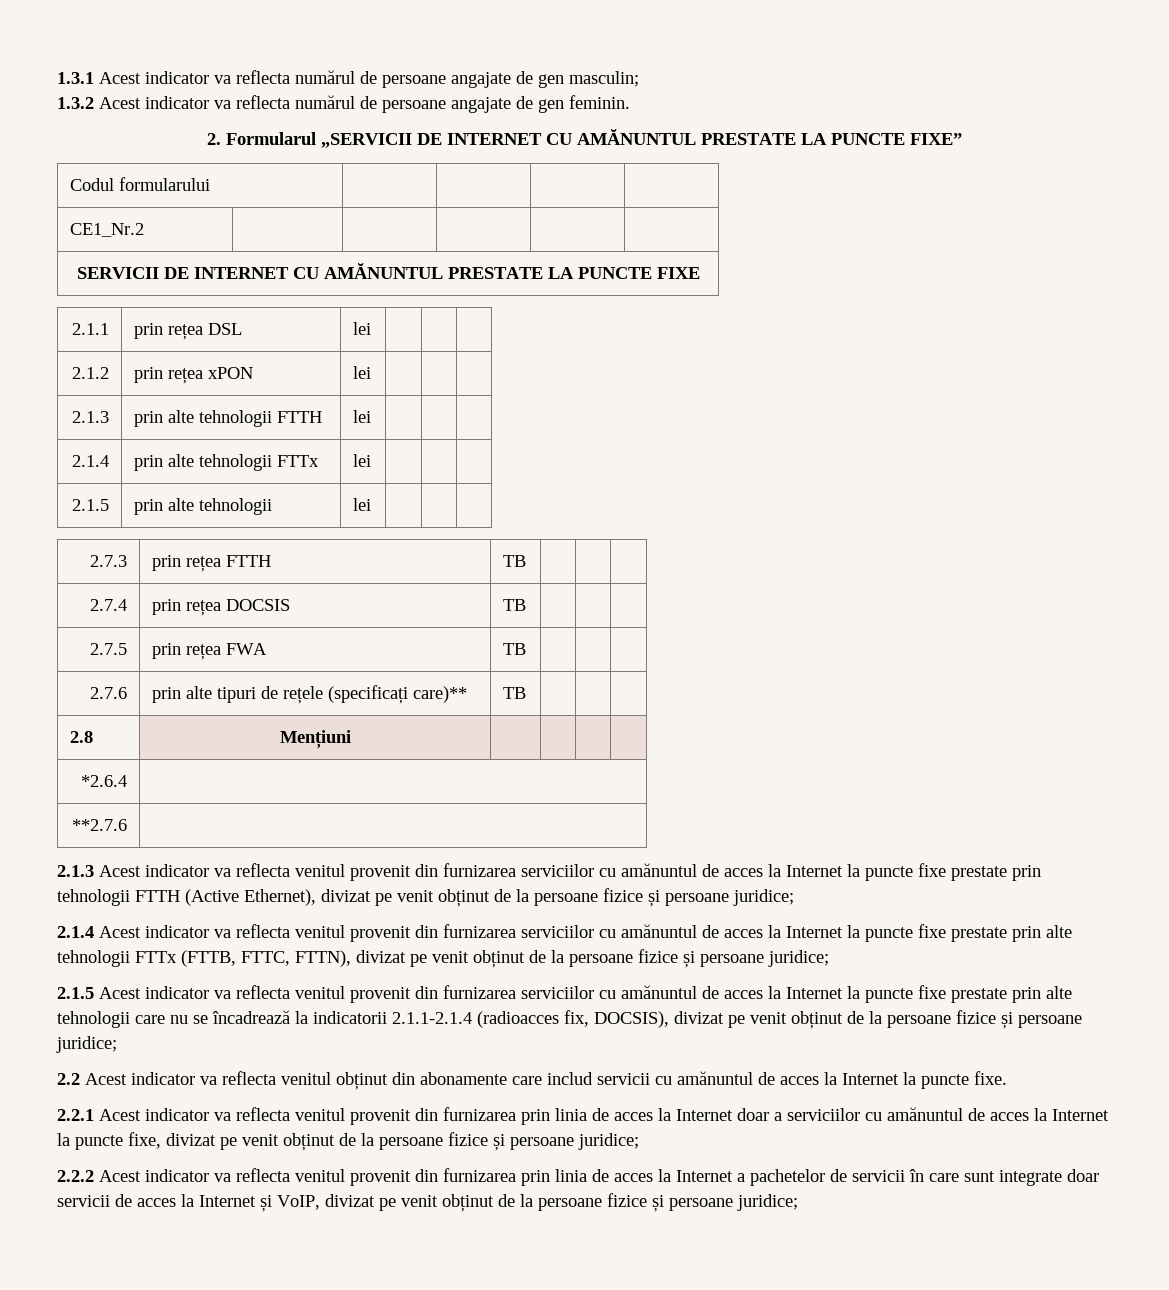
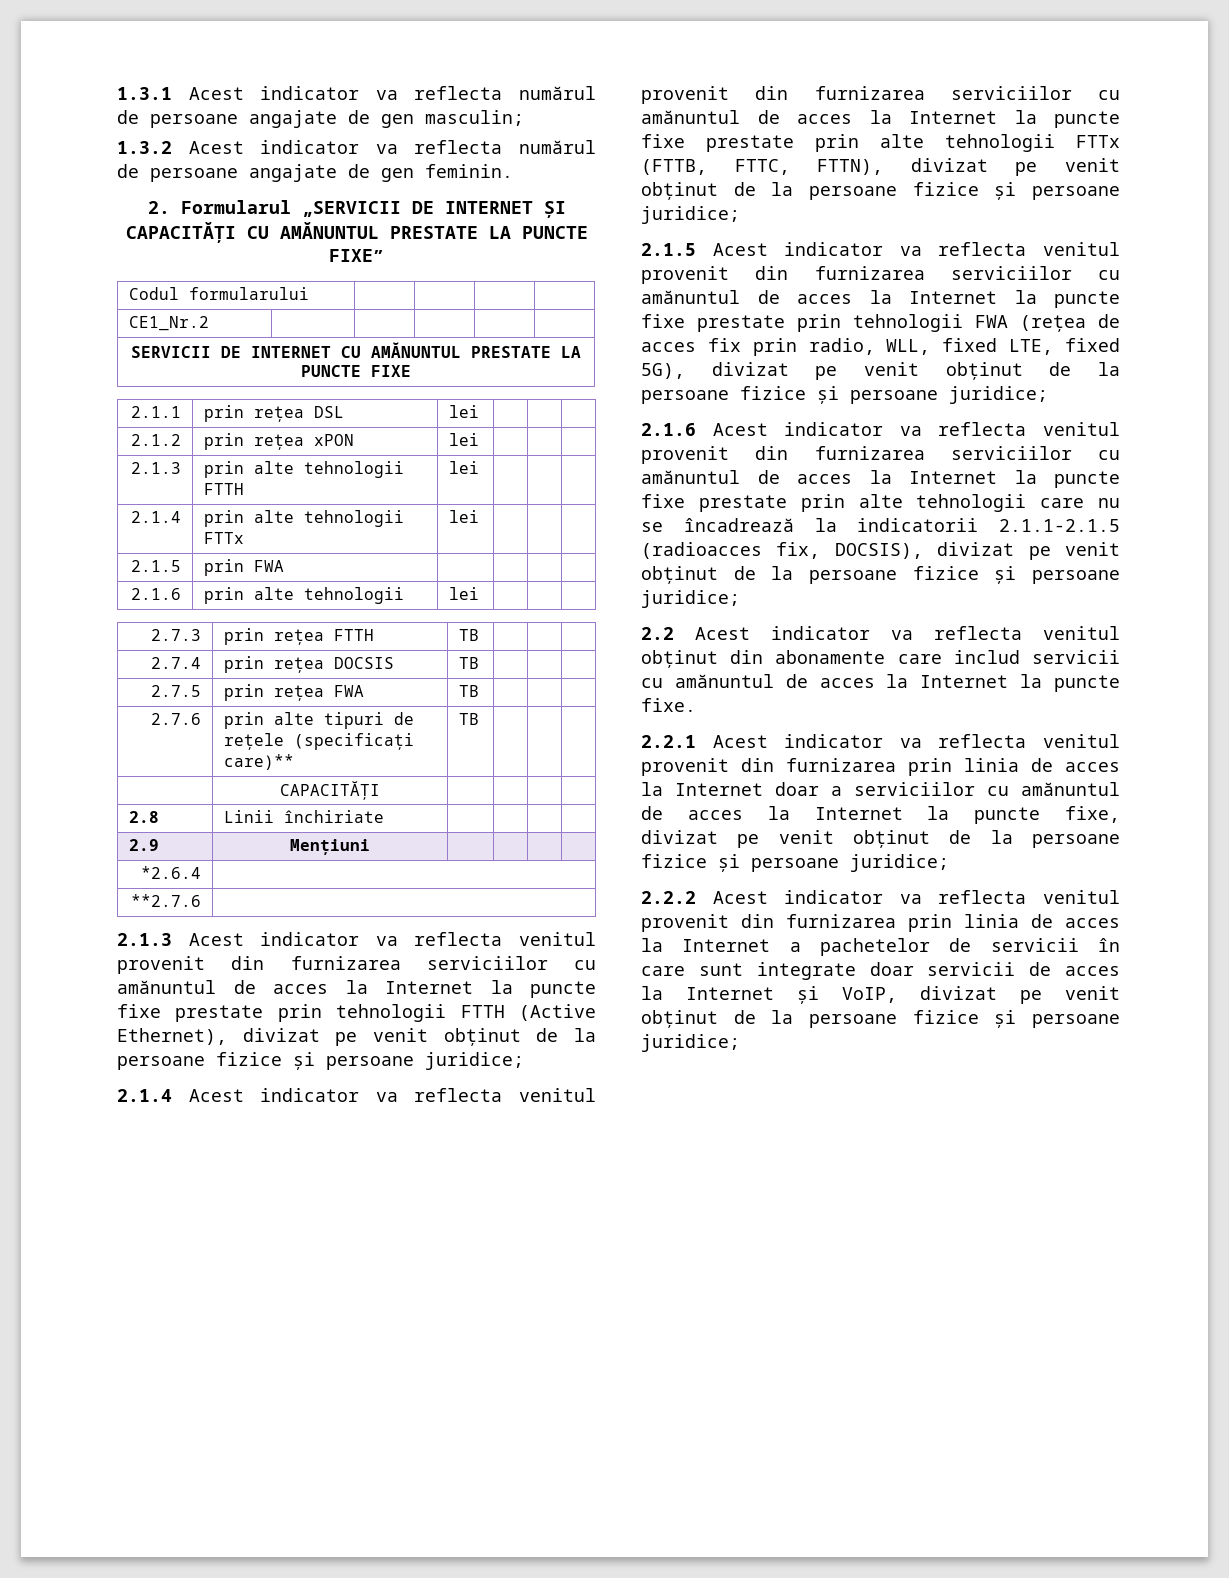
(542, 139) none -> [543,201,566,218] [125,222,236,243] ȘI CAPACITĂȚI
(109, 505) none -> [204,559,285,576] [130,588,181,600] | prin FWA | | | | // 2.1.6
(527, 693) none -> [280,781,380,800] // | CAPACITĂȚI | | | |
(94, 737) none -> [224,810,385,823] [129,839,160,851] | Linii închiriate | | | | // 2.9
(1041, 995) none -> [853,314,1120,332] [641,338,1120,356] [641,362,1120,380] [641,386,1048,404] [641,422,1120,436] [641,446,1120,464] [641,470,1120,488] [641,494,845,512] tehnologii FWA (rețea de acces fix prin radio, WLL, fixed LTE, fixed 5G), divizat pe venit obținut de la persoane fizice și persoane juridice; // 2.1.6 Acest indicator va reflecta venitul provenit din furnizarea serviciilor cu amănuntul de acces la Internet la puncte fixe prestate prin
[392,1012,472,1024] 2.1.1-2.1.4 -> [999,519,1120,532] 2.1.1-2.1.5

